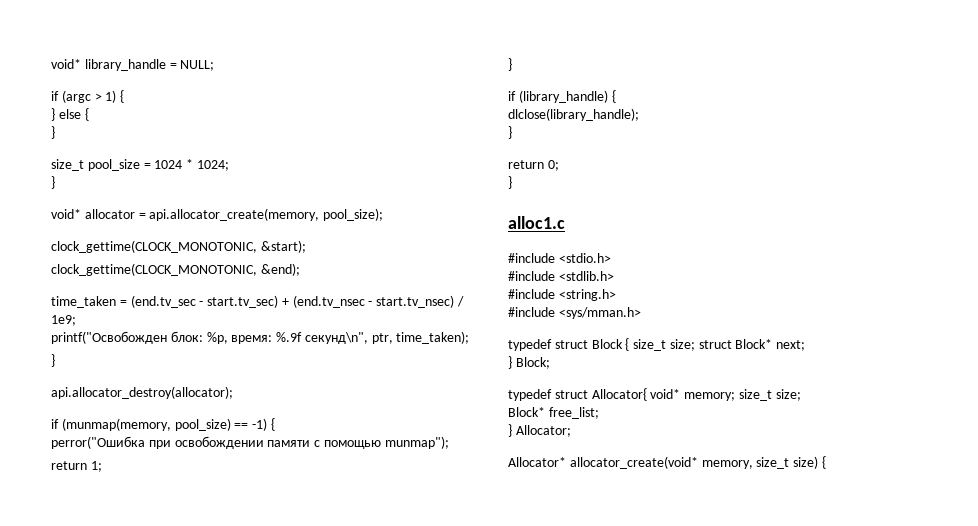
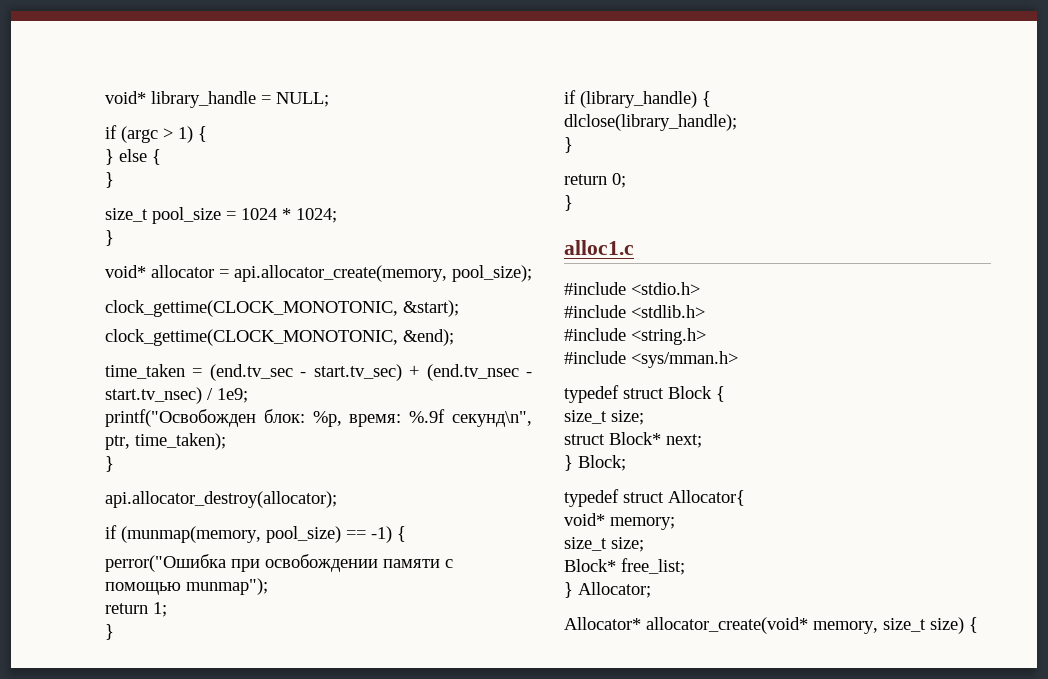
[633,339,695,351] size_t size; -> [564,410,644,425] // size_t size; //
(647, 394) none -> (745, 498) //
(736, 396) none -> (675, 523) //

